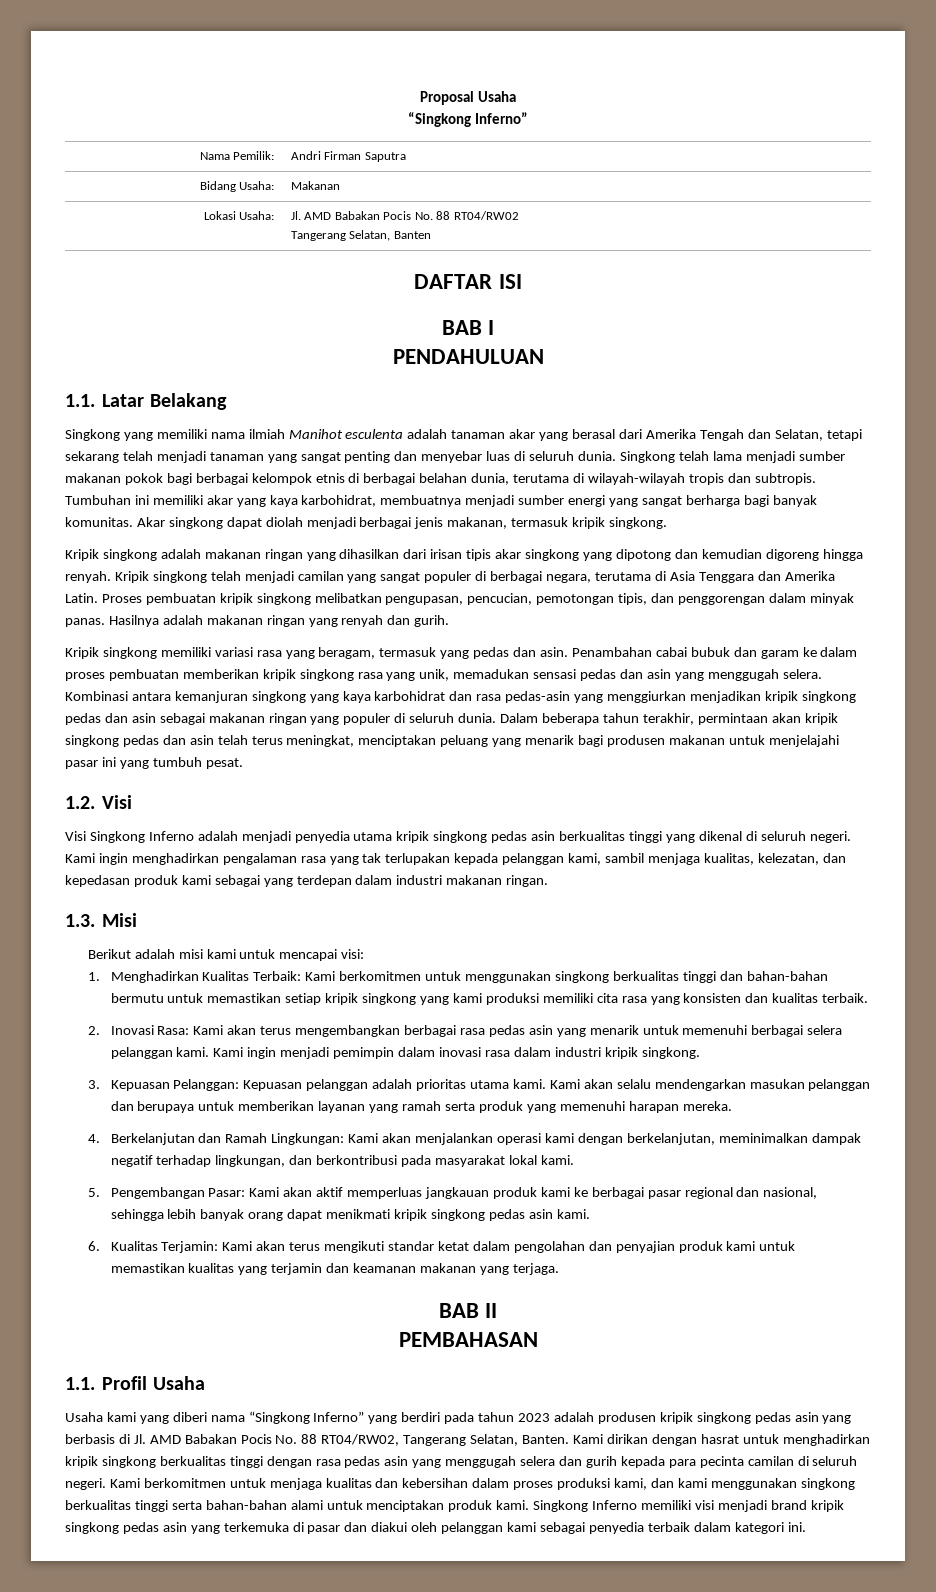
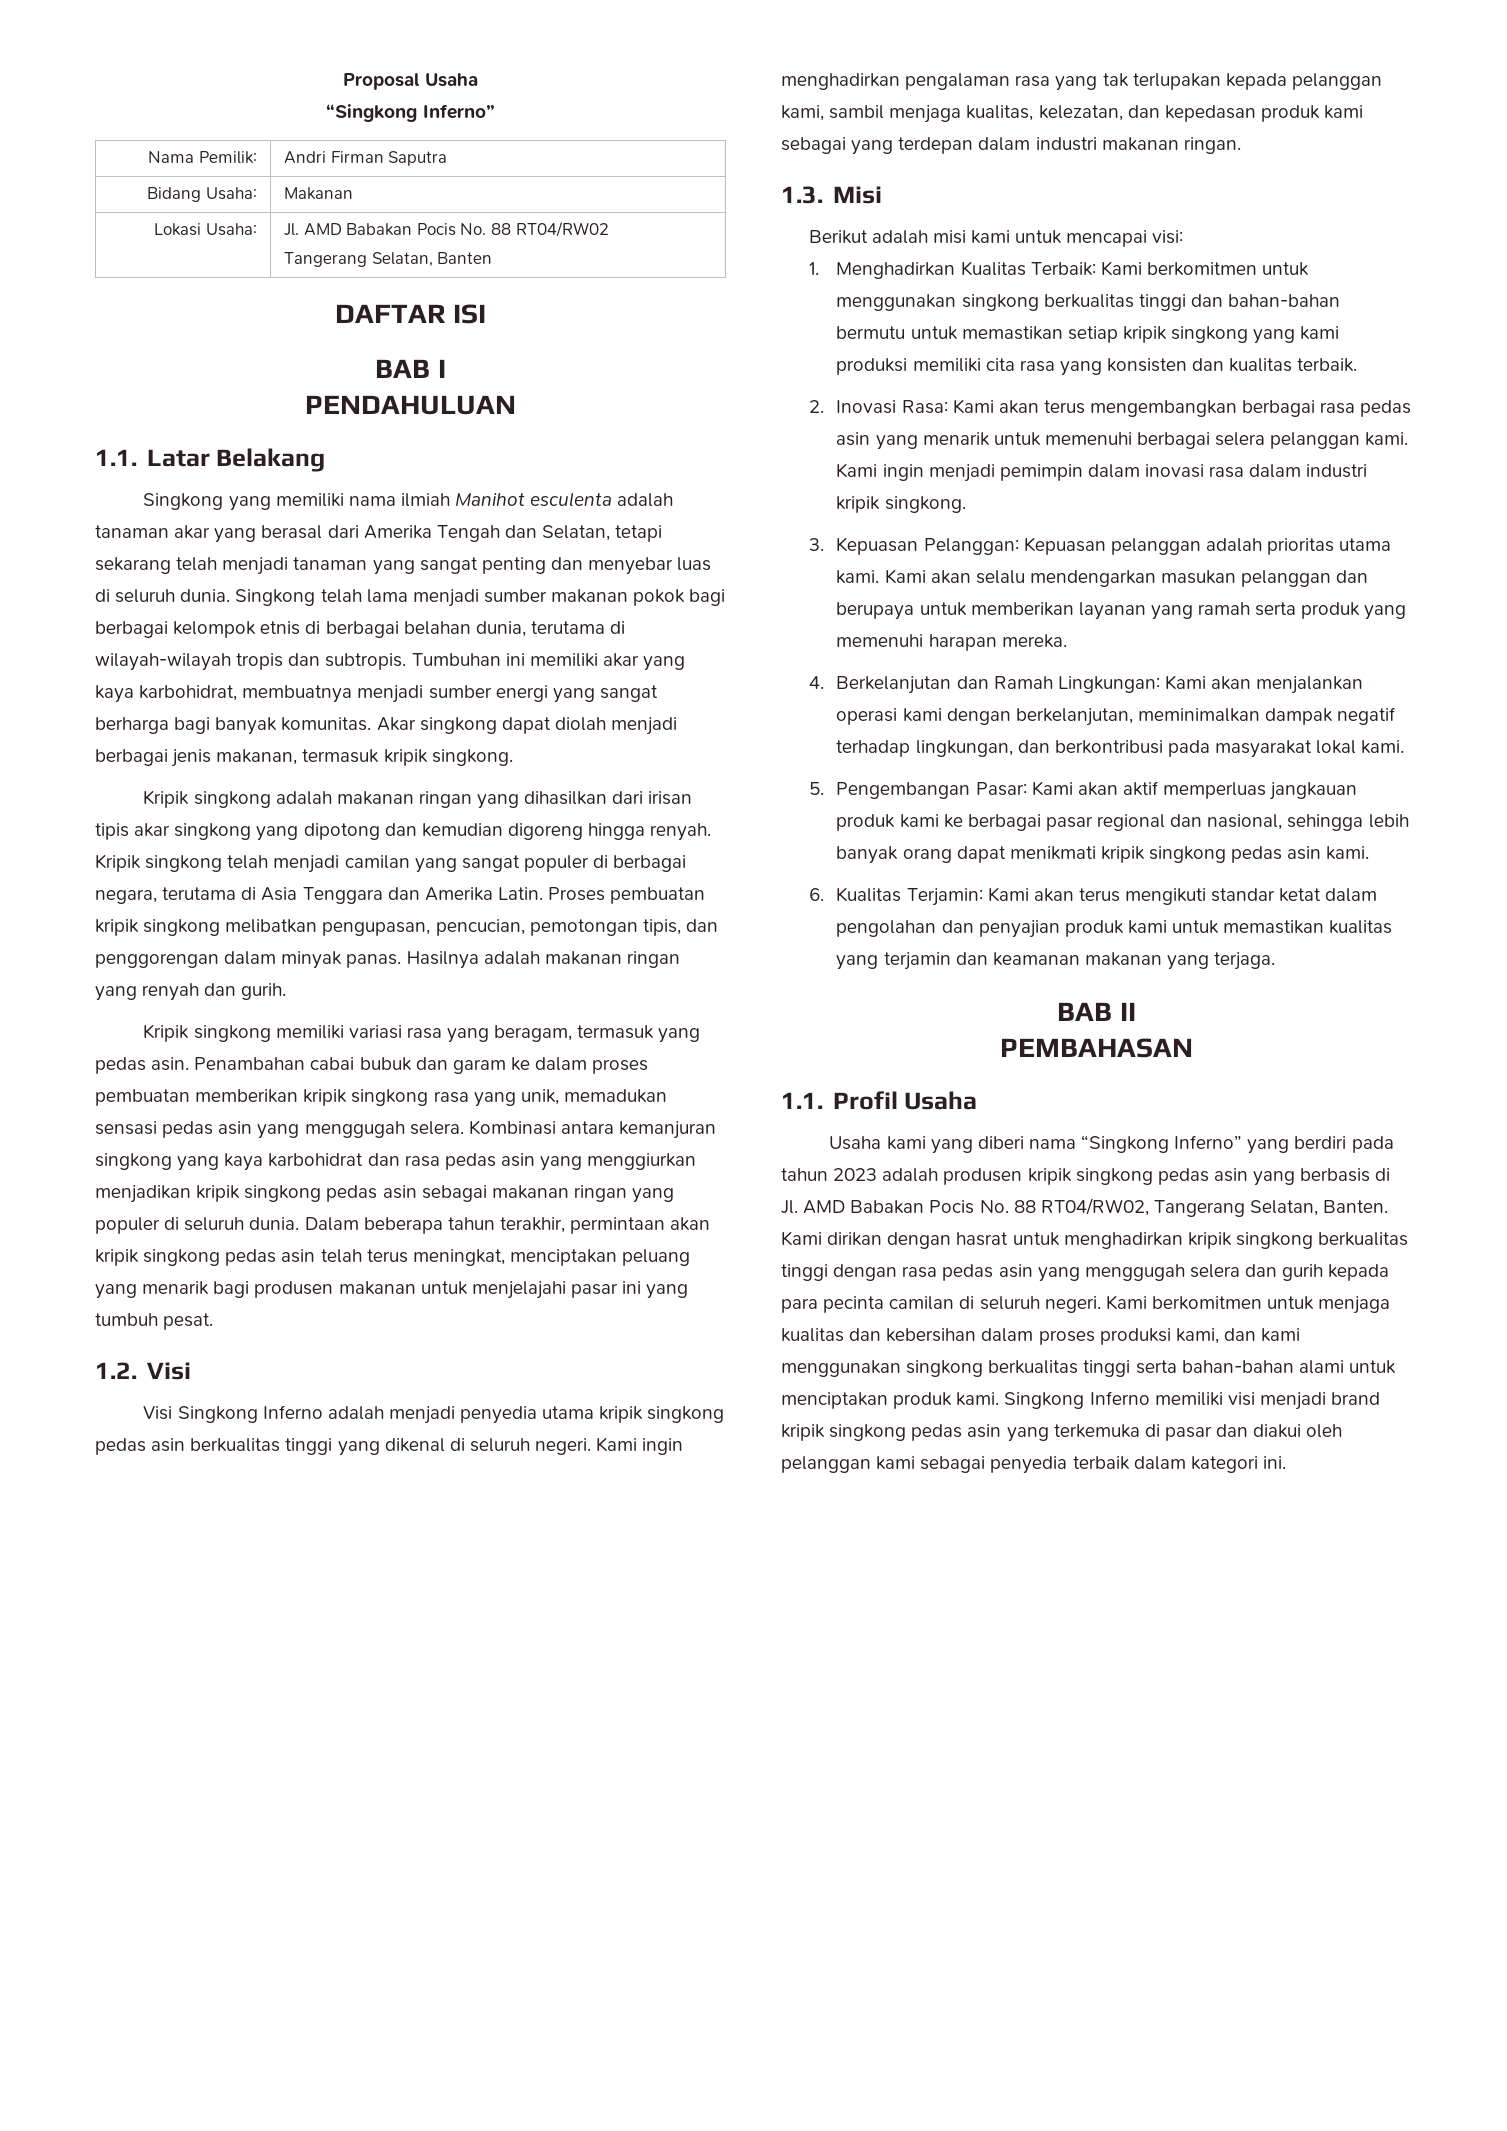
[513,647,537,657] dan -> (146, 1065) none
[620,669,644,679] dan -> (214, 1129) none
[505,691,571,703] pedas-asin -> [444,1153,535,1170] pedas asin
[104,713,128,723] dan -> (378, 1193) none
[162,735,186,745] dan -> (277, 1257) none

